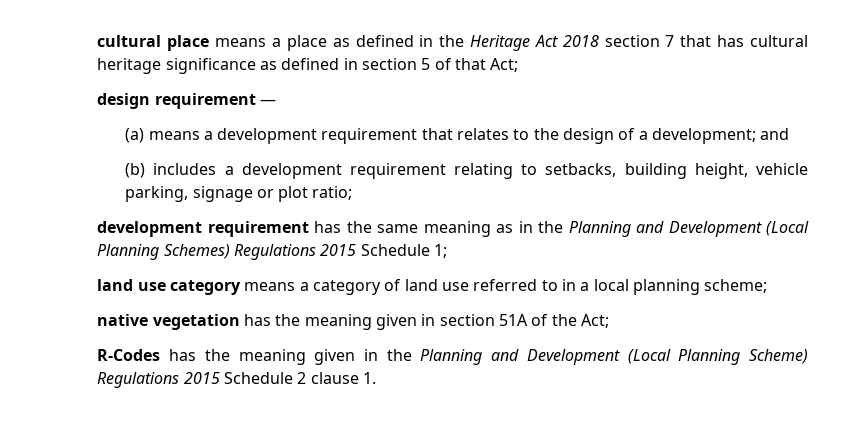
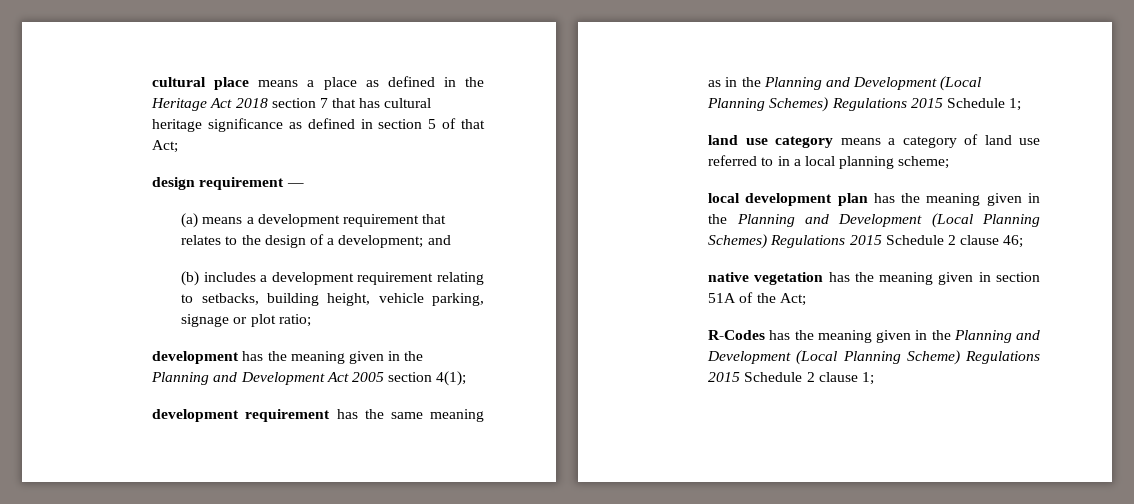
(353, 193) none -> [152,351,424,364] [151,371,467,386] // development has the meaning given in the Planning and Development Act 2005 section 4(1);
(768, 286) none -> [708,193,1040,206] [708,213,1040,228] [708,234,1024,249] // local development plan has the meaning given in the Planning and Development (Local Planning Schemes) Regulations 2015 Schedule 2 clause 46;
[363,372,377,384] 1. -> [861,372,874,385] 1;

